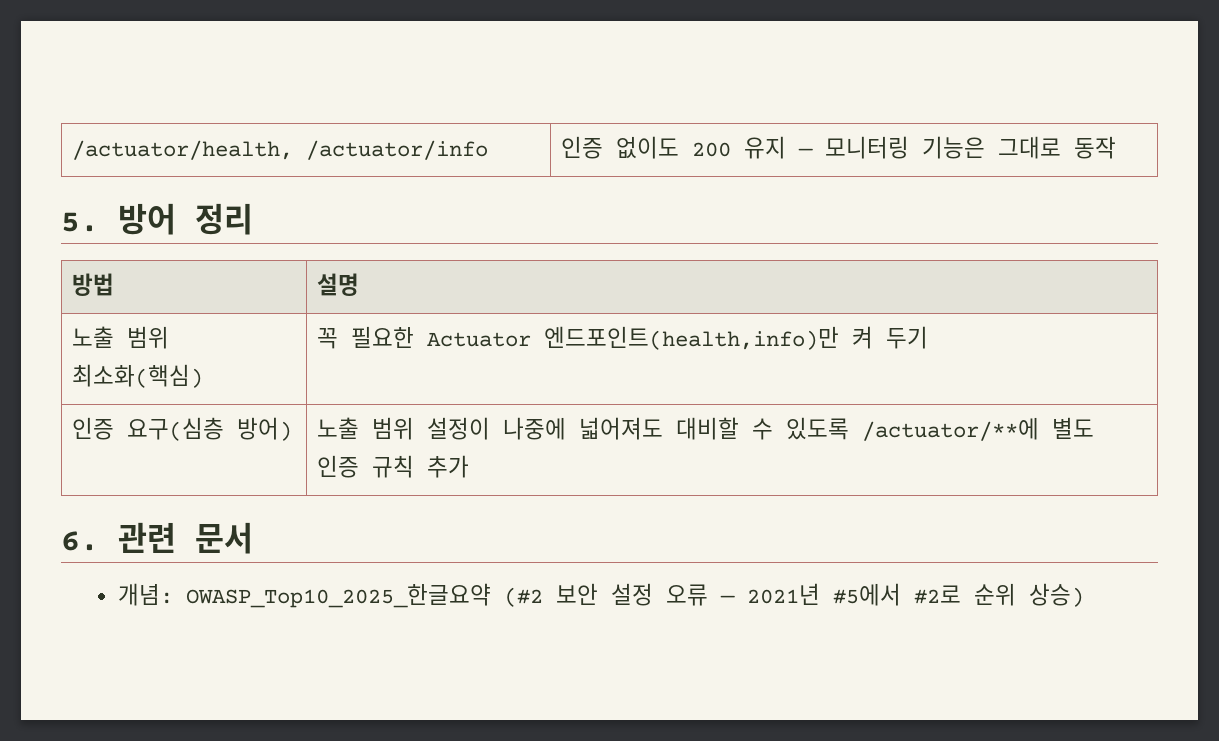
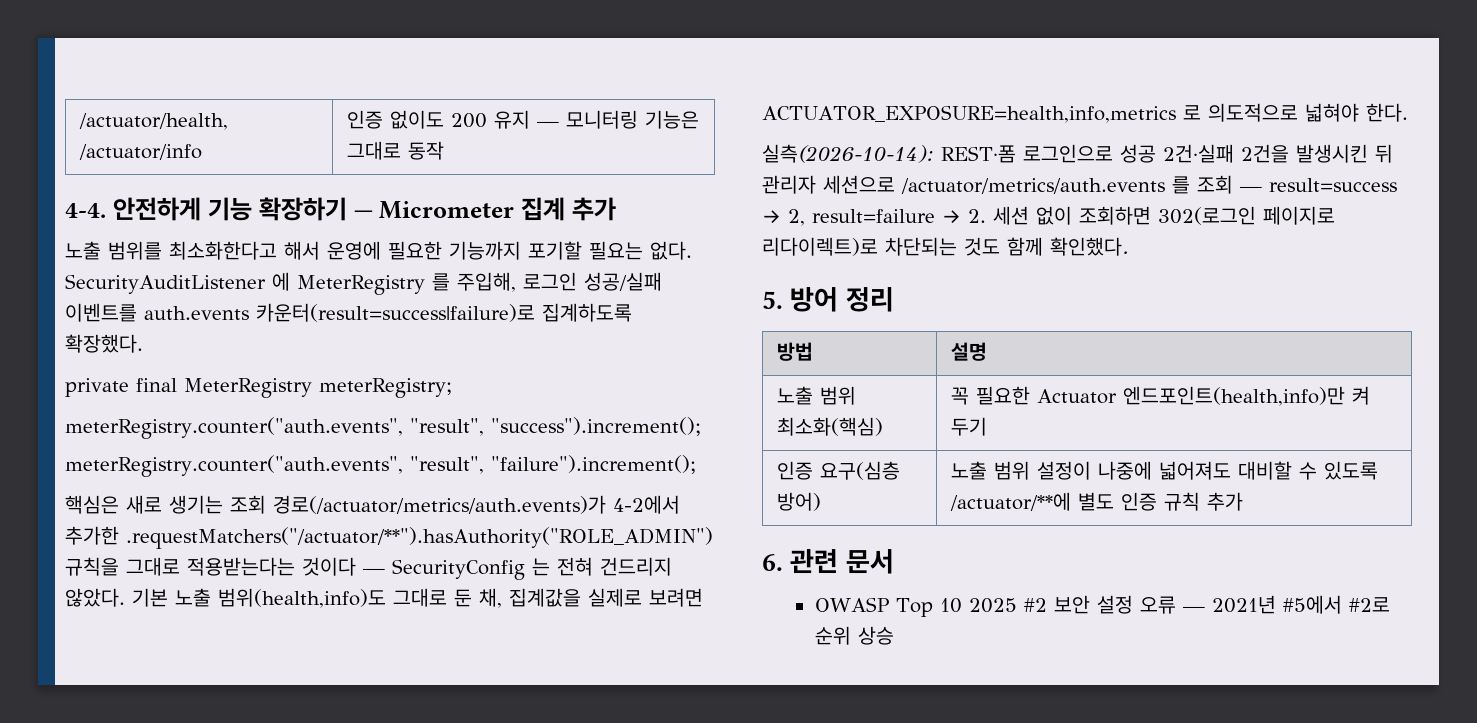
(1117, 147) none -> [65,197,617,221] [65,241,692,260] [65,272,662,295] [65,303,632,322] [65,334,143,353] [65,378,452,398] [65,417,701,439] [65,455,696,477] [65,495,680,514] [65,526,713,549] [65,557,672,580] [65,588,703,608] [762,103,1408,123] [762,144,1393,163] [762,175,1397,194] [762,206,1335,226] [762,237,1129,256] // 4-4. 안전하게 기능 확장하기 — Micrometer 집계 추가 // 노출 범위를 최소화한다고 해서 운영에 필요한 기능까지 포기할 필요는 없다. SecurityAuditListener 에 MeterRegistry 를 주입해, 로그인 성공/실패 이벤트를 auth.events 카운터(result=success|failure)로 집계하도록 확장했다. // private final MeterRegistry meterRegistry; // meterRegistry.counter("auth.events", "result", "success").increment(); // meterRegistry.counter("auth.events", "result", "failure").increment(); // 핵심은 새로 생기는 조회 경로(/actuator/metrics/auth.events)가 4-2에서 추가한 .requestMatchers("/actuator/**").hasAuthority("ROLE_ADMIN") 규칙을 그대로 적용받는다는 것이다 — SecurityConfig 는 전혀 건드리지 않았다. 기본 노출 범위(health,info)도 그대로 둔 채, 집계값을 실제로 보려면 ACTUATOR_EXPOSURE=health,info,metrics 로 의도적으로 넓혀야 한다. // 실측(2026-10-14): REST·폼 로그인으로 성공 2건·실패 2건을 발생시킨 뒤 관리자 세션으로 /actuator/metrics/auth.events 를 조회 — result=success → 2, result=failure → 2. 세션 없이 조회하면 302(로그인 페이지로 리다이렉트)로 차단되는 것도 함께 확인했다.
[117,583,543,608] 개념: OWASP_Top10_2025_한글요약 (#2 -> [814,597,1047,617] OWASP Top 10 2025 #2
[1028,583,1084,607] 상승) -> [857,626,894,645] 상승

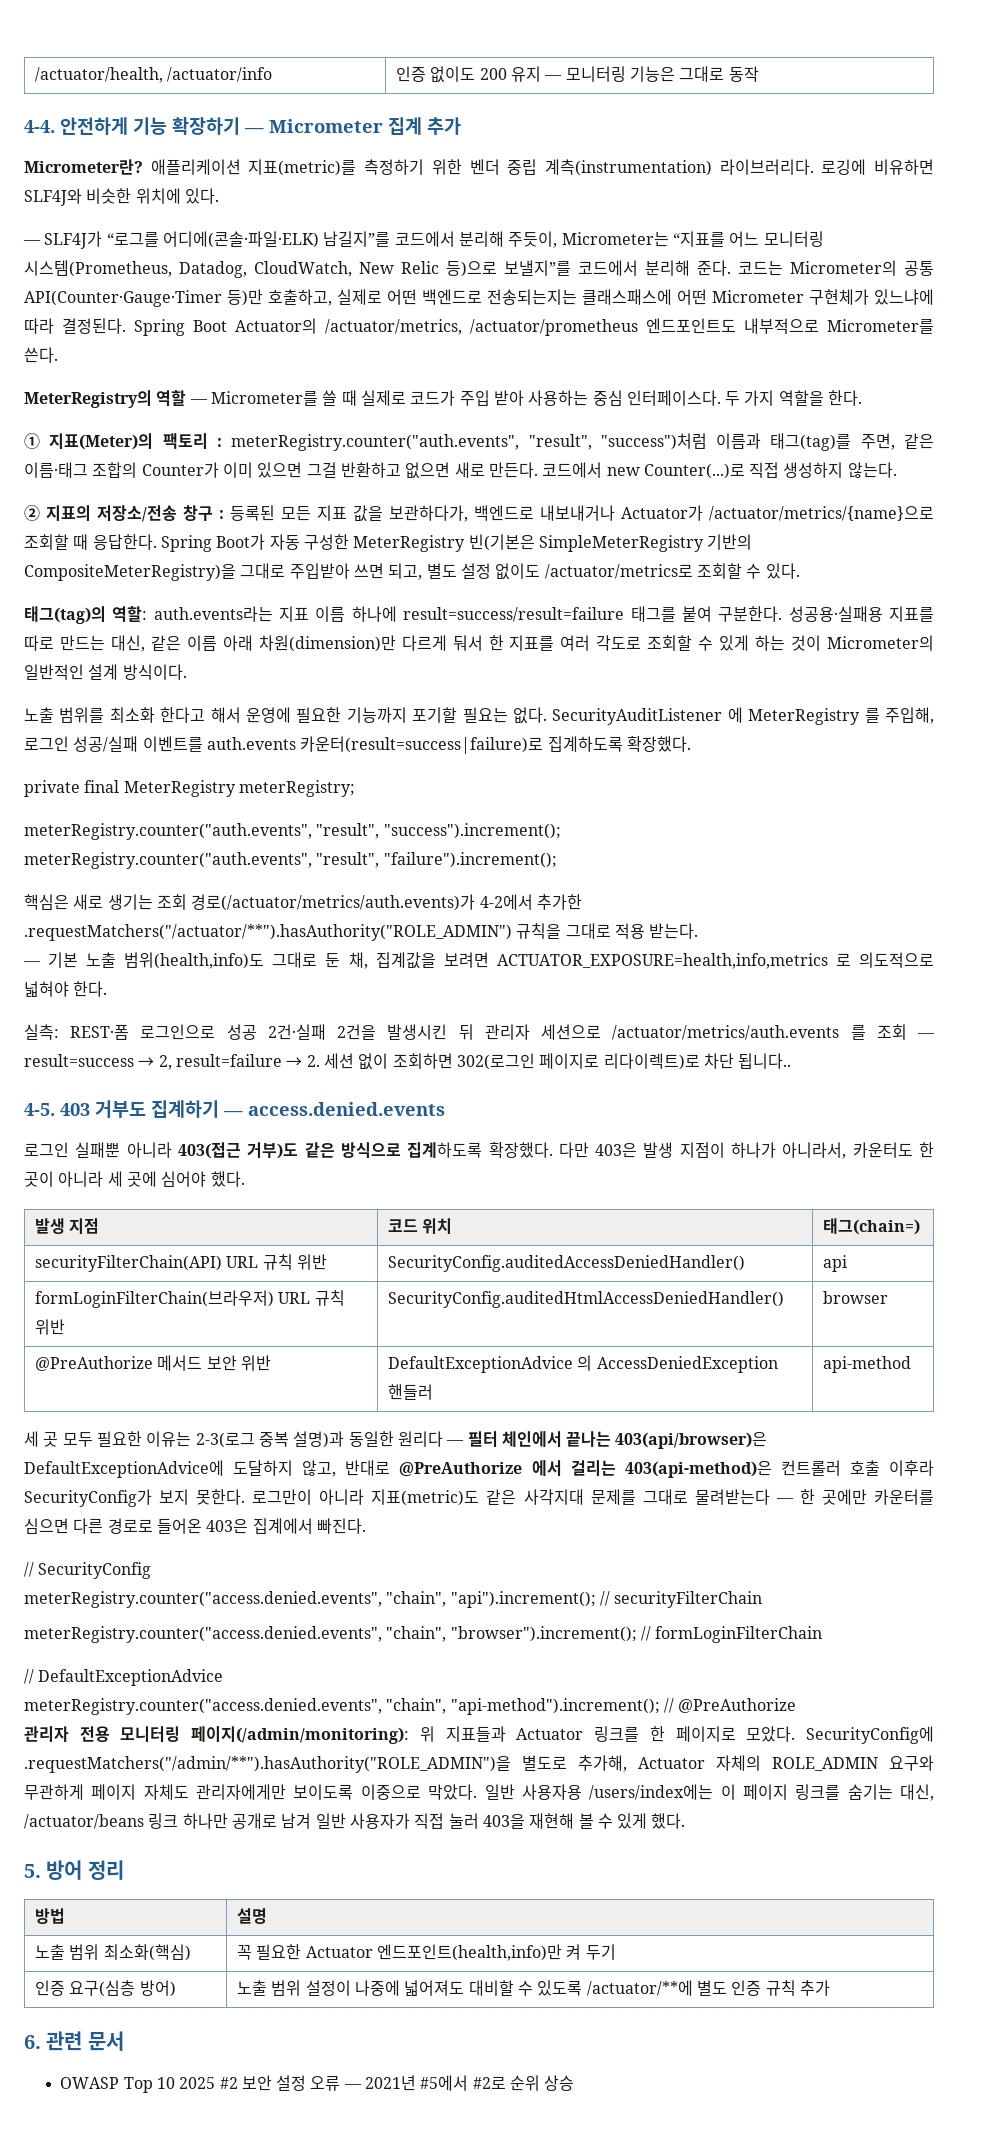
(617, 209) none -> [24,159,935,176] [24,188,219,206] [23,231,824,249] [24,260,934,278] [24,289,934,307] [24,318,934,336] [24,347,58,363] [24,390,863,408] [24,433,934,451] [24,462,897,479] [24,505,934,522] [24,534,753,552] [24,563,800,581] [24,606,935,624] [24,635,935,652] [24,664,187,680] // Micrometer란? 애플리케이션 지표(metric)를 측정하기 위한 벤더 중립 계측(instrumentation) 라이브러리다. 로깅에 비유하면 SLF4J와 비슷한 위치에 있다. // — SLF4J가 “로그를 어디에(콘솔·파일·ELK) 남길지”를 코드에서 분리해 주듯이, Micrometer는 “지표를 어느 모니터링 시스템(Prometheus, Datadog, CloudWatch, New Relic 등)으로 보낼지”를 코드에서 분리해 준다. 코드는 Micrometer의 공통 API(Counter·Gauge·Timer 등)만 호출하고, 실제로 어떤 백엔드로 전송되는지는 클래스패스에 어떤 Micrometer 구현체가 있느냐에 따라 결정된다. Spring Boot Actuator의 /actuator/metrics, /actuator/prometheus 엔드포인트도 내부적으로 Micrometer를 쓴다. // MeterRegistry의 역할 — Micrometer를 쓸 때 실제로 코드가 주입 받아 사용하는 중심 인터페이스다. 두 가지 역할을 한다. // ① 지표(Meter)의 팩토리 : meterRegistry.counter("auth.events", "result", "success")처럼 이름과 태그(tag)를 주면, 같은 이름·태그 조합의 Counter가 이미 있으면 그걸 반환하고 없으면 새로 만든다. 코드에서 new Counter(...)로 직접 생성하지 않는다. // ② 지표의 저장소/전송 창구 : 등록된 모든 지표 값을 보관하다가, 백엔드로 내보내거나 Actuator가 /actuator/metrics/{name}으로 조회할 때 응답한다. Spring Boot가 자동 구성한 MeterRegistry 빈(기본은 SimpleMeterRegistry 기반의 CompositeMeterRegistry)을 그대로 주입받아 쓰면 되고, 별도 설정 없이도 /actuator/metrics로 조회할 수 있다. // 태그(tag)의 역할: auth.events라는 지표 이름 하나에 result=success/result=failure 태그를 붙여 구분한다. 성공용·실패용 지표를 따로 만드는 대신, 같은 이름 아래 차원(dimension)만 다르게 둬서 한 지표를 여러 각도로 조회할 수 있게 하는 것이 Micrometer의 일반적인 설계 방식이다.
[169,241,277,260] 최소화한다고 -> [109,707,206,723] 최소화 한다고
[187,557,672,580] [65,588,125,607] 적용받는다는 것이다 — SecurityConfig 는 전혀 건드리지 않았다. -> [614,923,699,939] [23,961,41,966] 적용 받는다. // —
[588,588,642,607] 실제로 -> (436, 960) none
[762,144,934,163] 실측(2026-10-14): -> [24,1024,59,1040] 실측:
[885,237,1129,256] 차단되는 것도 함께 확인했다. -> [703,1053,792,1069] [24,1100,445,1118] [24,1142,934,1159] [24,1171,245,1187] [35,1218,100,1234] [388,1218,453,1234] [823,1218,921,1235] [35,1254,328,1272] [388,1255,746,1272] [823,1255,848,1272] [35,1290,345,1308] [35,1319,66,1335] [388,1291,785,1308] [823,1291,889,1304] [35,1355,272,1371] [388,1355,778,1373] [388,1384,434,1400] [823,1356,912,1373] [24,1431,768,1449] [24,1460,935,1478] [24,1489,934,1507] [24,1518,366,1534] [24,1562,152,1579] [24,1591,763,1608] [24,1626,823,1643] [24,1669,224,1686] [24,1698,797,1715] [24,1726,935,1744] [24,1755,934,1773] [24,1784,934,1801] [24,1813,686,1829] 차단 됩니다.. // 4-5. 403 거부도 집계하기 — access.denied.events // 로그인 실패뿐 아니라 403(접근 거부)도 같은 방식으로 집계하도록 확장했다. 다만 403은 발생 지점이 하나가 아니라서, 카운터도 한 곳이 아니라 세 곳에 심어야 했다. // 발생 지점 | 코드 위치 | 태그(chain=) // securityFilterChain(API) URL 규칙 위반 | SecurityConfig.auditedAccessDeniedHandler() | api // formLoginFilterChain(브라우저) URL 규칙 위반 | SecurityConfig.auditedHtmlAccessDeniedHandler() | browser // @PreAuthorize 메서드 보안 위반 | DefaultExceptionAdvice 의 AccessDeniedException 핸들러 | api-method // 세 곳 모두 필요한 이유는 2-3(로그 중복 설명)과 동일한 원리다 — 필터 체인에서 끝나는 403(api/browser)은 DefaultExceptionAdvice에 도달하지 않고, 반대로 @PreAuthorize 에서 걸리는 403(api-method)은 컨트롤러 호출 이후라 SecurityConfig가 보지 못한다. 로그만이 아니라 지표(metric)도 같은 사각지대 문제를 그대로 물려받는다 — 한 곳에만 카운터를 심으면 다른 경로로 들어온 403은 집계에서 빠진다. // // SecurityConfig // meterRegistry.counter("access.denied.events", "chain", "api").increment(); // securityFilterChain // meterRegistry.counter("access.denied.events", "chain", "browser").increment(); // formLoginFilterChain // // DefaultExceptionAdvice // meterRegistry.counter("access.denied.events", "chain", "api-method").increment(); // @PreAuthorize // 관리자 전용 모니터링 페이지(/admin/monitoring): 위 지표들과 Actuator 링크를 한 페이지로 모았다. SecurityConfig에 .requestMatchers("/admin/**").hasAuthority("ROLE_ADMIN")을 별도로 추가해, Actuator 자체의 ROLE_ADMIN 요구와 무관하게 페이지 자체도 관리자에게만 보이도록 이중으로 막았다. 일반 사용자용 /users/index에는 이 페이지 링크를 숨기는 대신, /actuator/beans 링크 하나만 공개로 남겨 일반 사용자가 직접 눌러 403을 재현해 볼 수 있게 했다.

